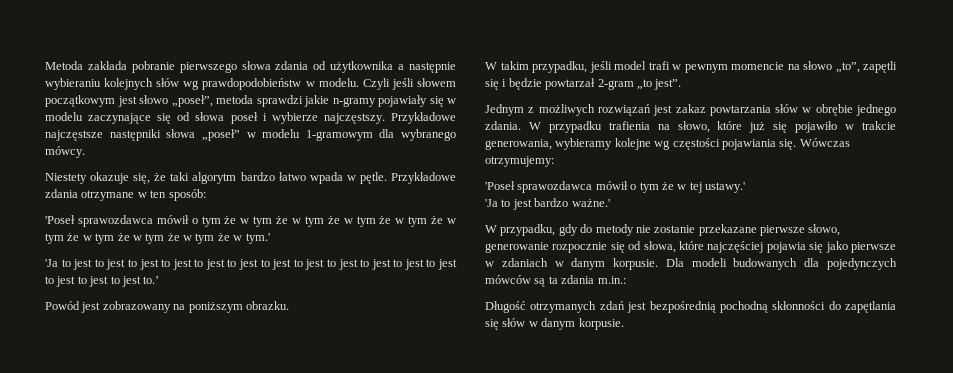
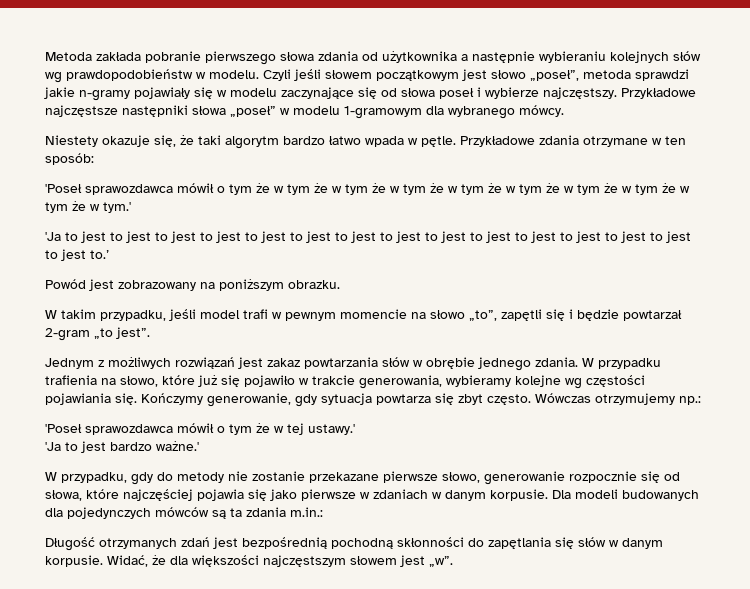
[799,138,850,147] [485,156,554,167] Wówczas otrzymujemy: -> [141,393,701,407] Kończymy generowanie, gdy sytuacja powtarza się zbyt często. Wówczas otrzymujemy np.:
(624, 324) none -> [107,555,453,567] Widać, że dla większości najczęstszym słowem jest „w”.

